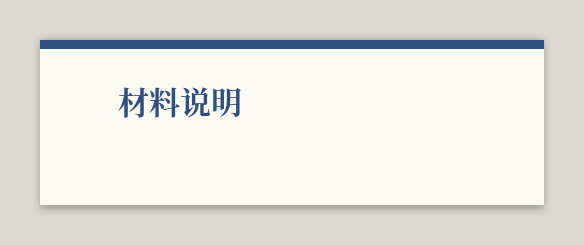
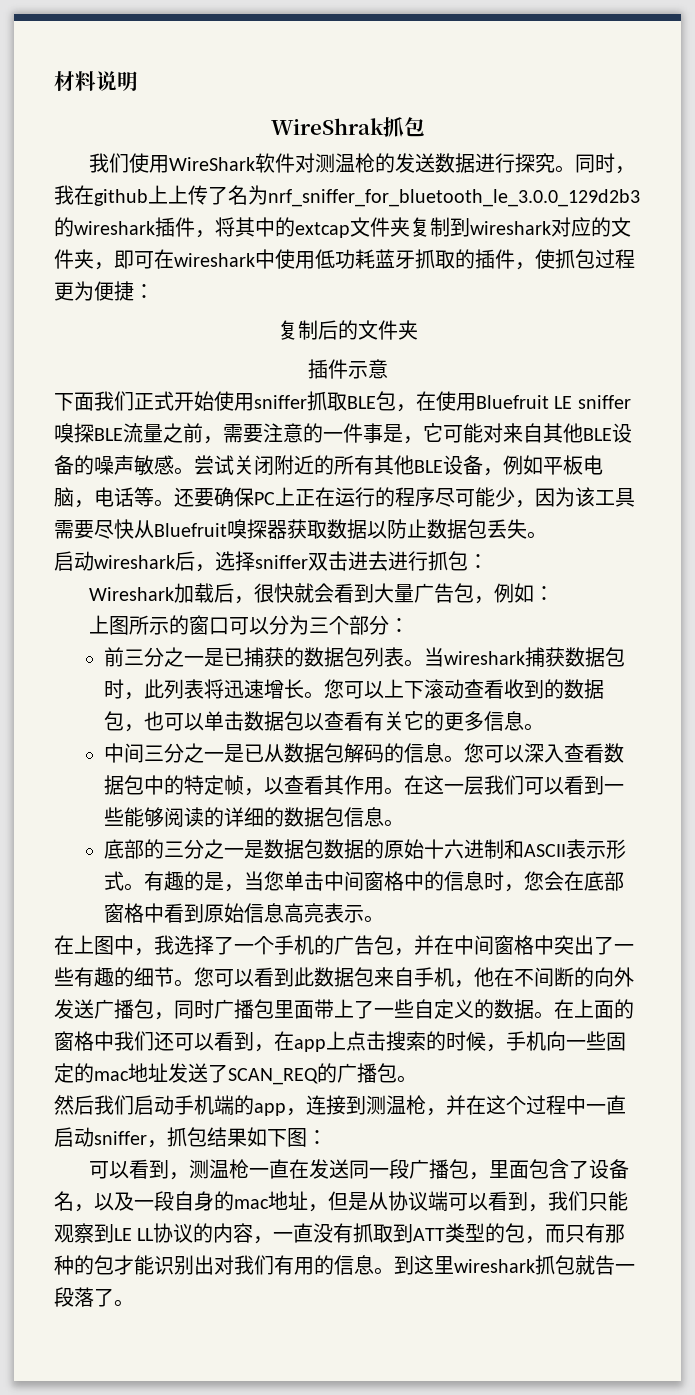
(242, 102) none -> [270,117,425,137] [88,153,635,174] [54,185,640,207] [54,217,631,238] [54,249,635,270] [54,281,154,301] [277,320,418,340] [307,359,388,379] [54,391,631,412] [54,423,632,444] [54,455,603,476] [54,487,635,508] [54,519,547,539] [54,551,488,572] [88,583,554,604] [88,615,409,635] [103,647,625,668] [103,679,604,700] [103,711,544,732] [103,743,624,763] [103,775,624,796] [103,807,404,827] [103,839,626,859] [103,871,624,892] [103,903,384,923] [54,935,634,956] [54,967,634,988] [54,999,634,1020] [54,1031,626,1052] [54,1063,417,1085] [54,1095,626,1116] [54,1127,327,1148] [88,1159,629,1180] [54,1191,628,1212] [54,1223,626,1244] [54,1255,635,1275] [54,1287,134,1307] // WireShrak抓包 // 我们使用WireShark软件对测温枪的发送数据进行探究。同时，我在github上上传了名为nrf_sniffer_for_bluetooth_le_3.0.0_129d2b3的wireshark插件，将其中的extcap文件夹复制到wireshark对应的文件夹，即可在wireshark中使用低功耗蓝牙抓取的插件，使抓包过程更为便捷： // 复制后的文件夹 // 插件示意 // 下面我们正式开始使用sniffer抓取BLE包，在使用Bluefruit LE sniffer嗅探BLE流量之前，需要注意的一件事是，它可能对来自其他BLE设备的噪声敏感。尝试关闭附近的所有其他BLE设备，例如平板电脑，电话等。还要确保PC上正在运行的程序尽可能少，因为该工具需要尽快从Bluefruit嗅探器获取数据以防止数据包丢失。 // 启动wireshark后，选择sniffer双击进去进行抓包： // Wireshark加载后，很快就会看到大量广告包，例如： // 上图所示的窗口可以分为三个部分： // 前三分之一是已捕获的数据包列表。当wireshark捕获数据包时，此列表将迅速增长。您可以上下滚动查看收到的数据包，也可以单击数据包以查看有关它的更多信息。 // 中间三分之一是已从数据包解码的信息。您可以深入查看数据包中的特定帧，以查看其作用。在这一层我们可以看到一些能够阅读的详细的数据包信息。 // 底部的三分之一是数据包数据的原始十六进制和ASCII表示形式。有趣的是，当您单击中间窗格中的信息时，您会在底部窗格中看到原始信息高亮表示。 // 在上图中，我选择了一个手机的广告包，并在中间窗格中突出了一些有趣的细节。您可以看到此数据包来自手机，他在不间断的向外发送广播包，同时广播包里面带上了一些自定义的数据。在上面的窗格中我们还可以看到，在app上点击搜索的时候，手机向一些固定的mac地址发送了SCAN_REQ的广播包。 // 然后我们启动手机端的app，连接到测温枪，并在这个过程中一直启动sniffer，抓包结果如下图： // 可以看到，测温枪一直在发送同一段广播包，里面包含了设备名，以及一段自身的mac地址，但是从协议端可以看到，我们只能观察到LE LL协议的内容，一直没有抓取到ATT类型的包，而只有那种的包才能识别出对我们有用的信息。到这里wireshark抓包就告一段落了。

